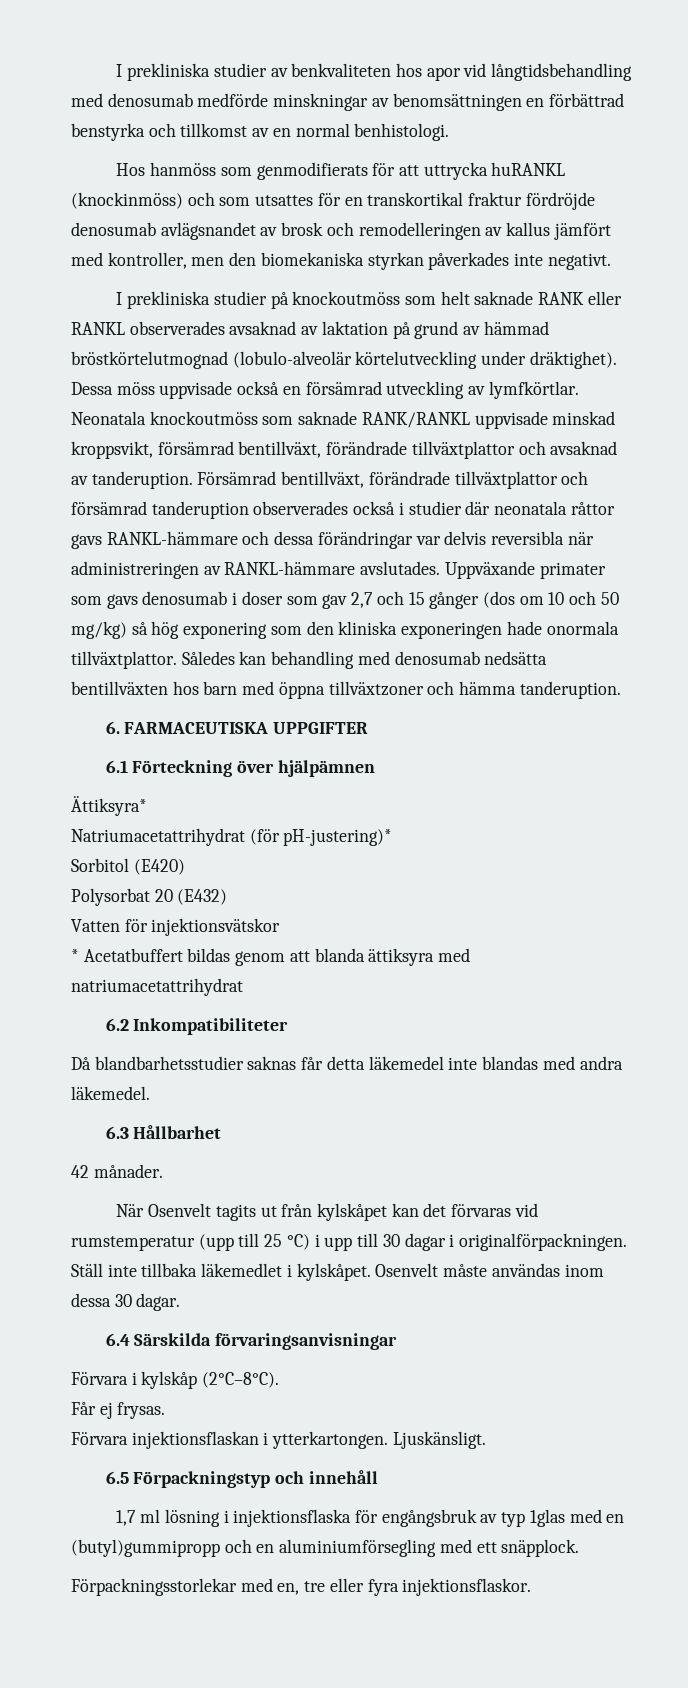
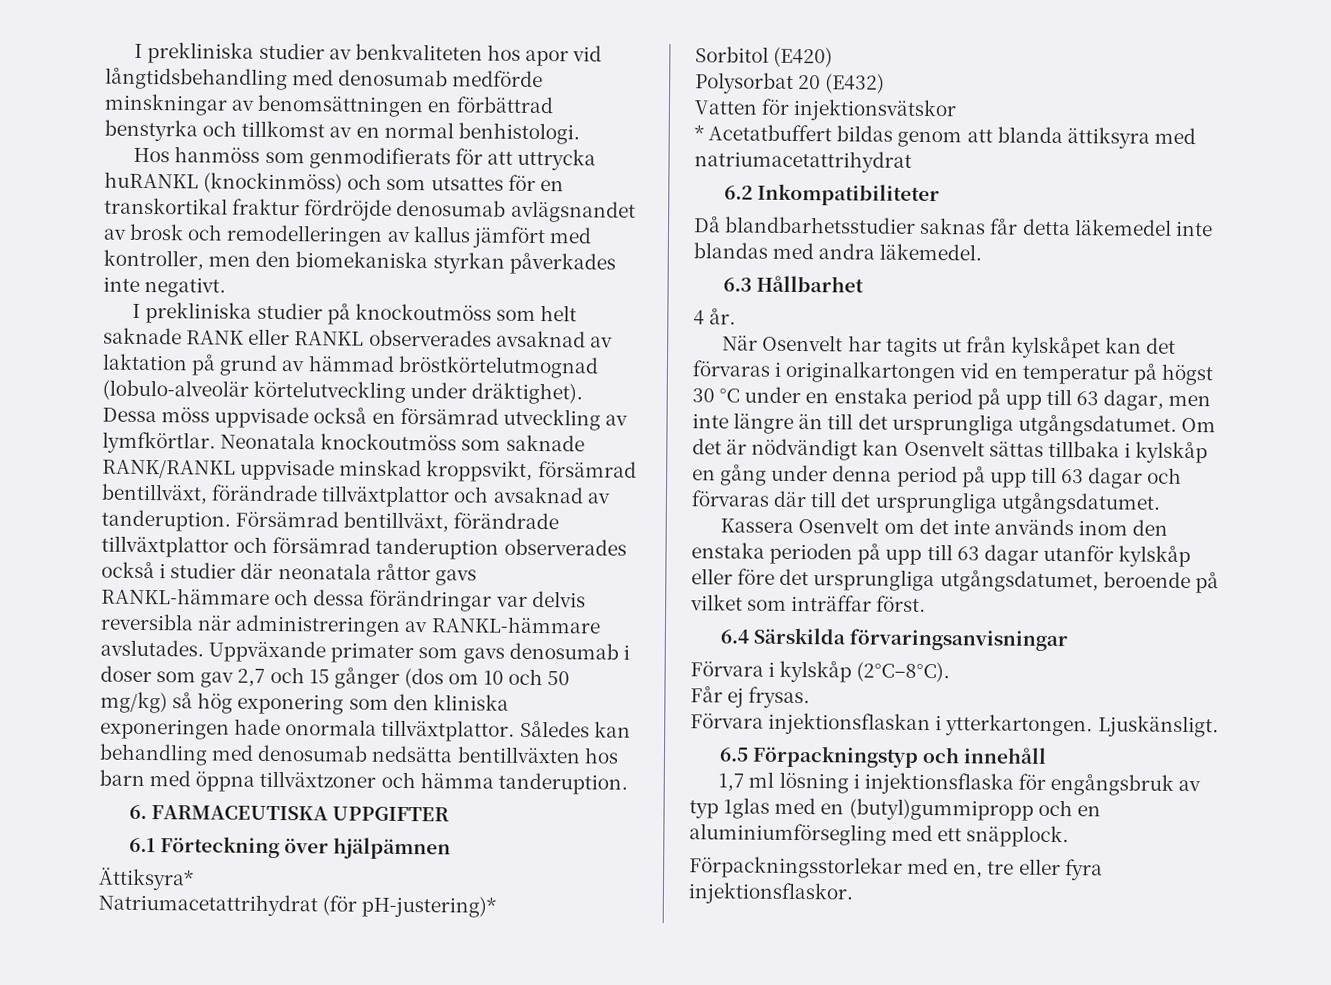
[71,1164,163,1178] 42 månader. -> [693,308,737,326] 4 år.
(212, 1210) none -> [847,335,882,352] har
[514,1203,538,1217] [71,1233,627,1251] [71,1263,604,1281] [71,1293,181,1311] vid rumstemperatur (upp till 25 °C) i upp till 30 dagar i originalförpackningen. Ställ inte tillbaka läkemedlet i kylskåpet. Osenvelt måste användas inom dessa 30 dagar. -> [774,360,1214,386] [692,386,1212,411] [692,412,1216,437] [692,438,1209,464] [692,464,1183,489] [691,490,1161,515] [720,517,1169,536] [691,542,1192,568] [691,568,1219,594] [690,594,927,613] i originalkartongen vid en temperatur på högst 30 °C under en enstaka period på upp till 63 dagar, men inte längre än till det ursprungliga utgångsdatumet. Om det är nödvändigt kan Osenvelt sättas tillbaka i kylskåp en gång under denna period på upp till 63 dagar och förvaras där till det ursprungliga utgångsdatumet. // Kassera Osenvelt om det inte används inom den enstaka perioden på upp till 63 dagar utanför kylskåp eller före det ursprungliga utgångsdatumet, beroende på vilket som inträffar först.

